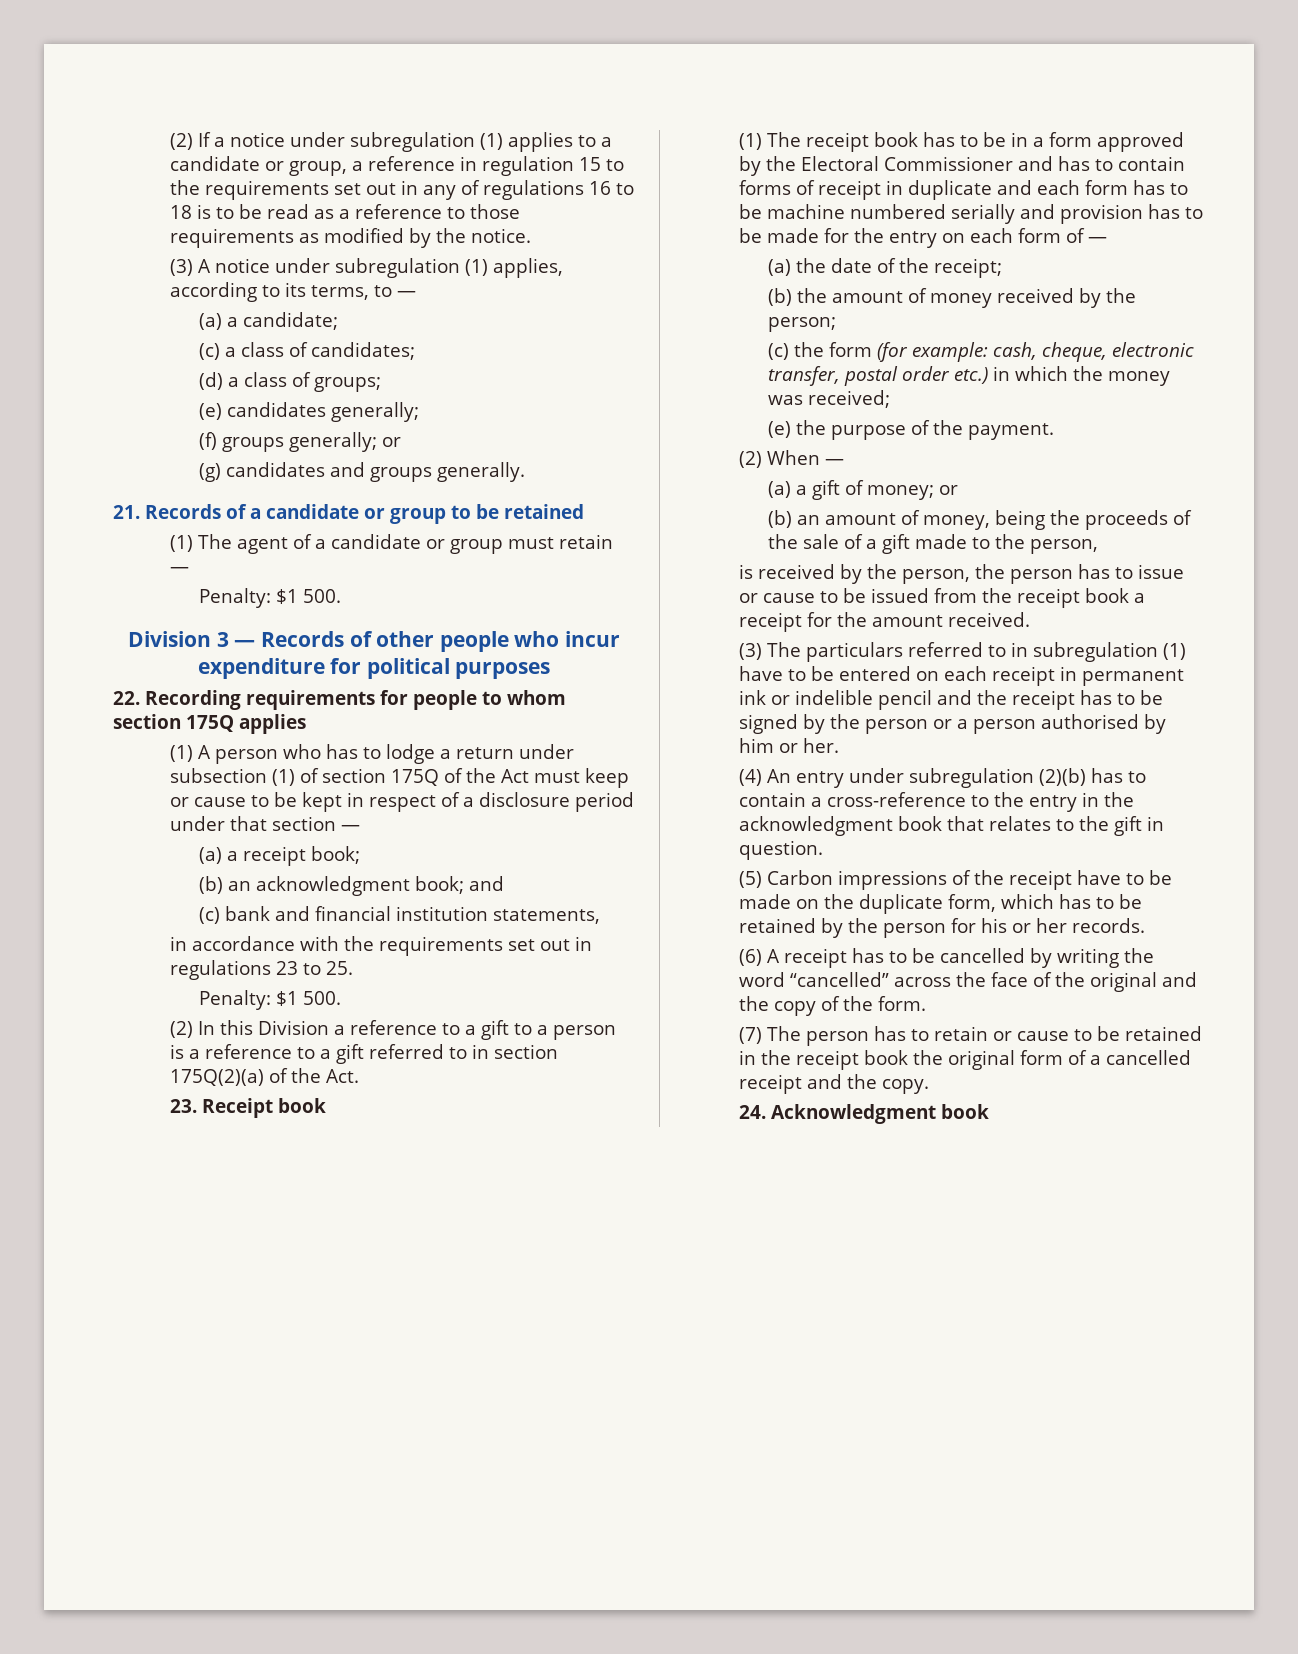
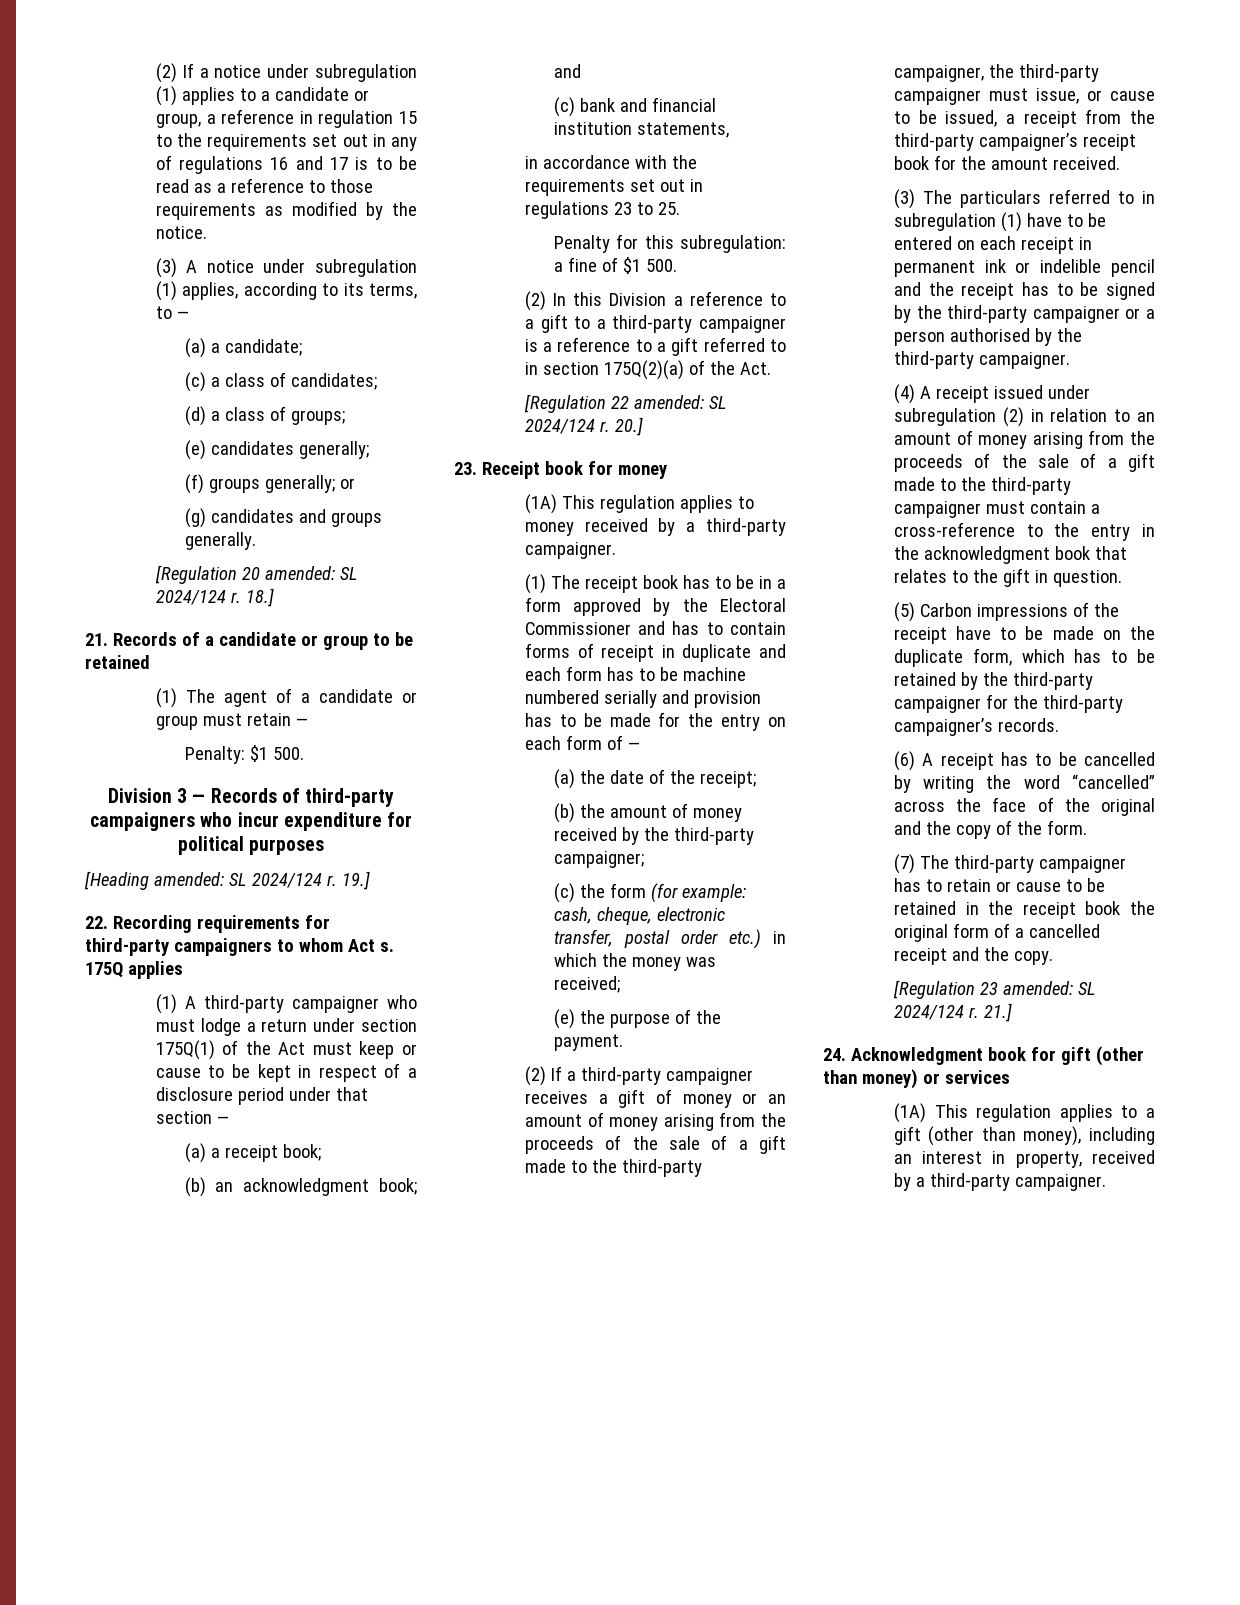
[616,183,635,195] [170,205,193,219] to 18 -> [295,156,349,170] and 17
(525, 472) none -> [154,565,358,584] [155,588,274,607] // [Regulation 20 amended: SL 2024/124 r. 18.]
[376,631,509,652] other people -> [305,788,395,807] [89,812,195,831] third-party campaigners
[113,690,566,710] [113,714,306,734] [170,744,575,764] [170,768,440,786] 22. Recording requirements for people to whom section 175Q applies // (1) A person who has to lodge a return under subsection (1) of section 175Q -> [84,871,370,890] [85,915,330,933] [85,938,394,956] [85,961,183,979] [155,994,417,1014] [155,1018,418,1036] [155,1040,215,1060] [Heading amended: SL 2024/124 r. 19.] // 22. Recording requirements for third-party campaigners to whom Act s. 175Q applies // (1) A third-party campaigner who must lodge a return under section 175Q(1)
[198,990,271,1010] Penalty: -> [553,234,786,253] [553,257,618,272] Penalty for this subregulation: a fine of
[553,1025,617,1040] person -> [612,315,786,333] third-party campaigner
[170,1098,327,1118] 23. Receipt book -> [523,394,727,413] [524,417,643,436] [454,461,667,479] [524,494,754,514] [524,518,786,536] [524,542,616,559] [Regulation 22 amended: SL 2024/124 r. 20.] // 23. Receipt book for money // (1A) This regulation applies to money received by a third-party campaigner.
[767,317,836,332] person; -> [673,827,754,845] [553,851,644,868] third-party campaigner;
[767,450,845,465] [767,481,791,498] When — // (a) -> [550,1066,753,1085] [524,1091,588,1104] If a third-party campaigner receives
[866,485,958,500] [767,510,1045,530] money; or // (b) an amount of money, being -> [682,1093,786,1108] [524,1112,756,1131] money or an amount of money arising from
[1029,539,1098,554] [739,564,1185,584] [739,588,1146,608] [739,612,803,632] person, // is received by the person, the person has to issue or cause to be issued from the receipt book a receipt -> [621,1159,702,1177] [893,64,1099,82] [893,88,1155,105] [893,109,1155,128] [893,133,1136,151] [893,156,929,170] third-party campaigner, the third-party campaigner must issue, or cause to be issued, a receipt from the third-party campaigner’s receipt book
[865,719,929,734] person -> [947,305,1120,323] third-party campaigner
[739,738,840,753] [739,768,1147,788] him or her. // (4) An entry under subregulation (2)(b) has to -> [1056,328,1082,342] [893,351,1070,369] [893,384,1090,404] [893,407,1155,427] [893,430,1155,449] [893,453,1155,472] [893,477,1071,495] [893,501,1025,518] the third-party campaigner. // (4) A receipt issued under subregulation (2) in relation to an amount of money arising from the proceeds of the sale of a gift made to the third-party campaigner must
[883,918,1068,938] person for his or her -> [1012,672,1093,690] [893,694,1123,713] [893,718,993,736] third-party campaigner for the third-party campaigner’s
[806,1031,870,1046] person -> [953,855,1126,873] third-party campaigner
[739,1104,990,1124] 24. Acknowledgment book -> [892,980,1096,999] [893,1003,1012,1022] [823,1046,1144,1066] [823,1069,1010,1089] [893,1103,1155,1123] [893,1126,1155,1146] [893,1150,1155,1168] [893,1173,1106,1191] [Regulation 23 amended: SL 2024/124 r. 21.] // 24. Acknowledgment book for gift (other than money) or services // (1A) This regulation applies to a gift (other than money), including an interest in property, received by a third-party campaigner.

